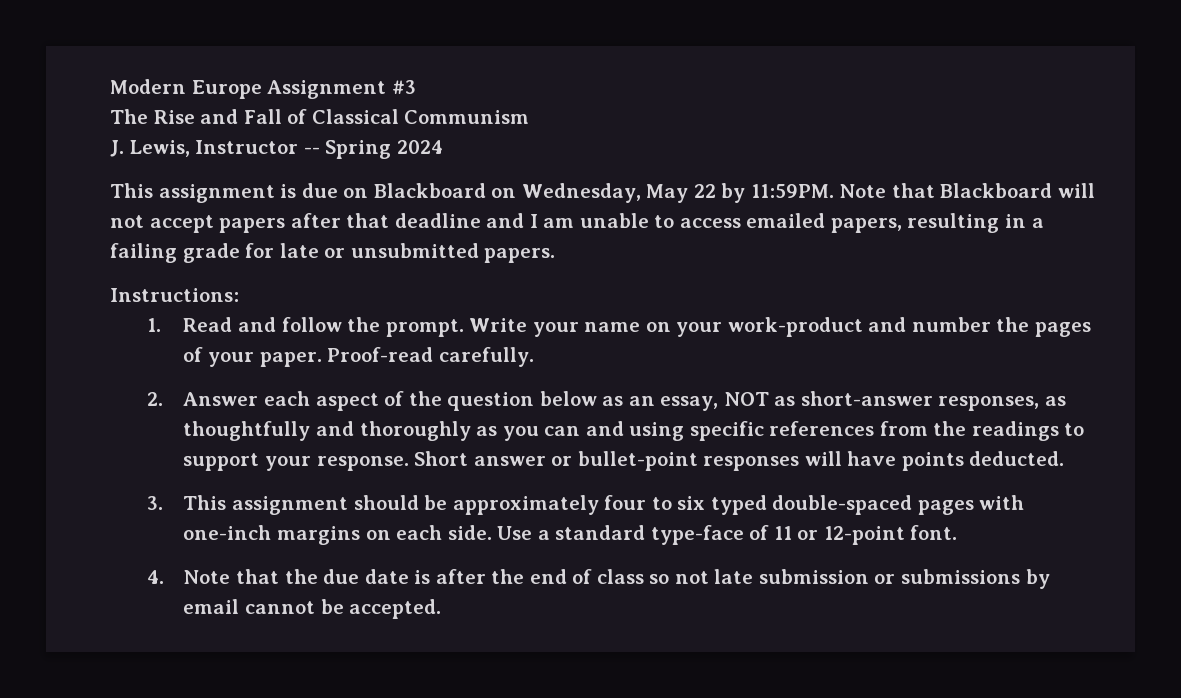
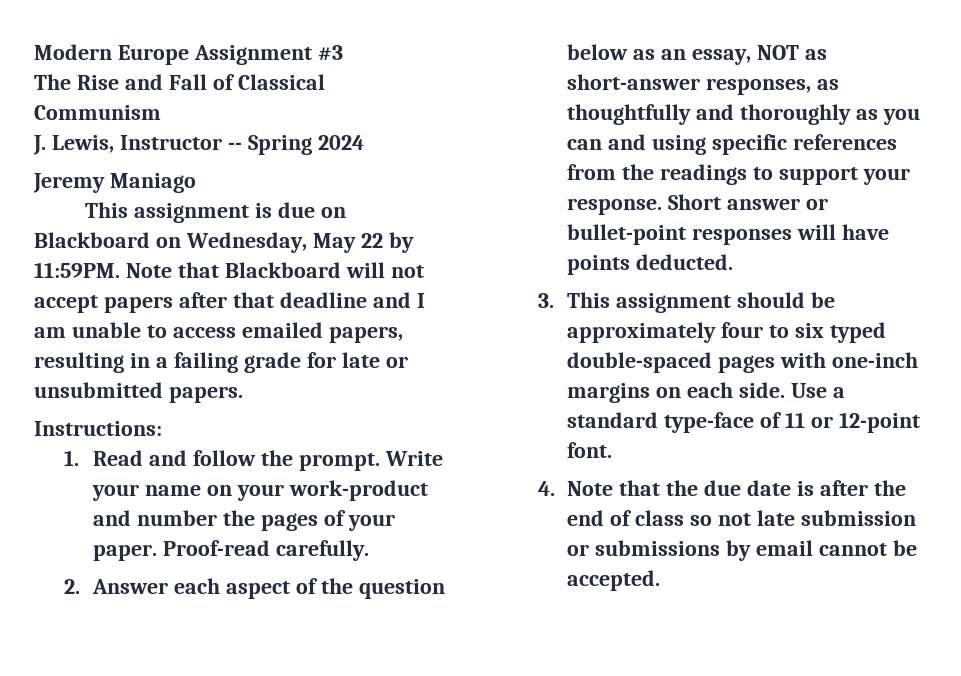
(443, 147) none -> [33,173,196,193] // Jeremy Maniago

